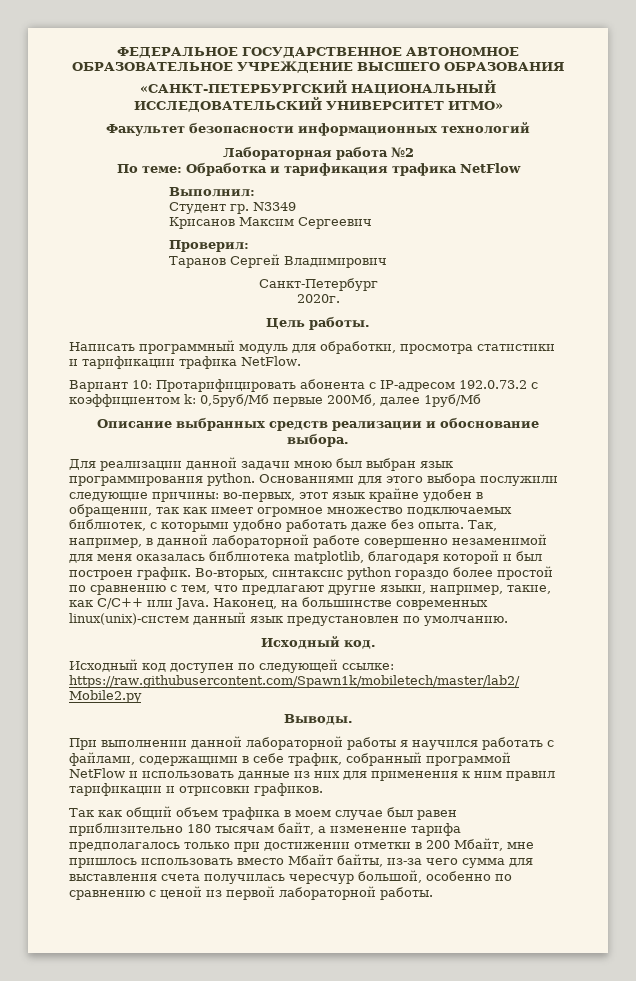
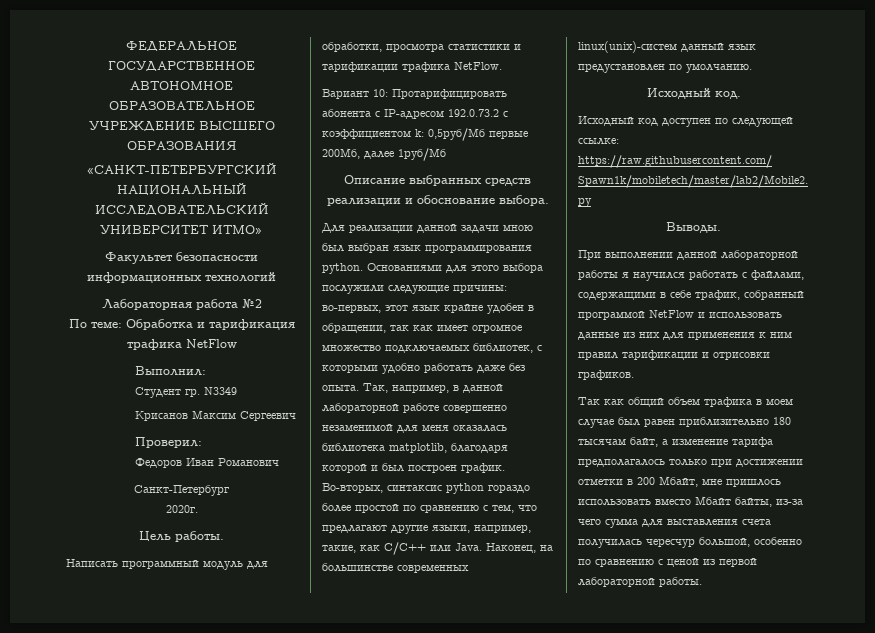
[168,254,387,268] Таранов Сергей Владимирович -> [135,458,280,468] Федоров Иван Романович

